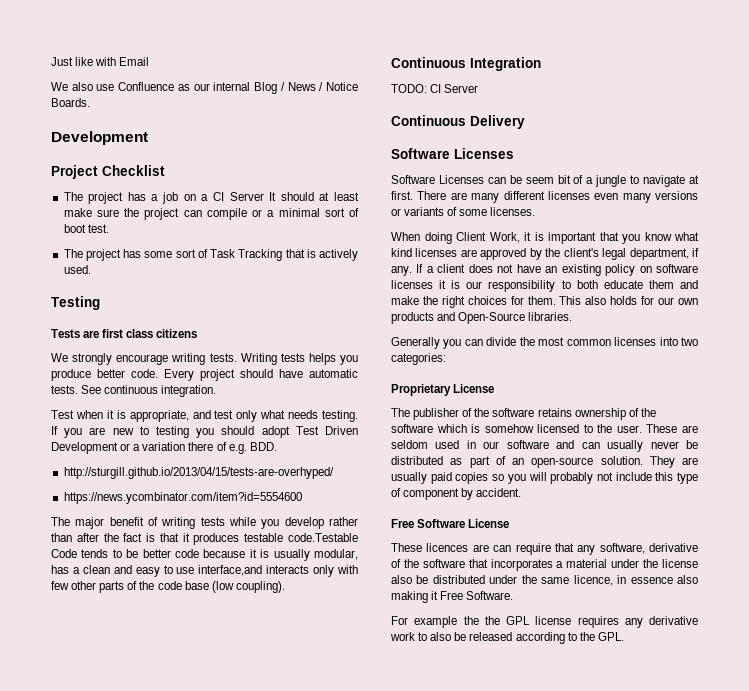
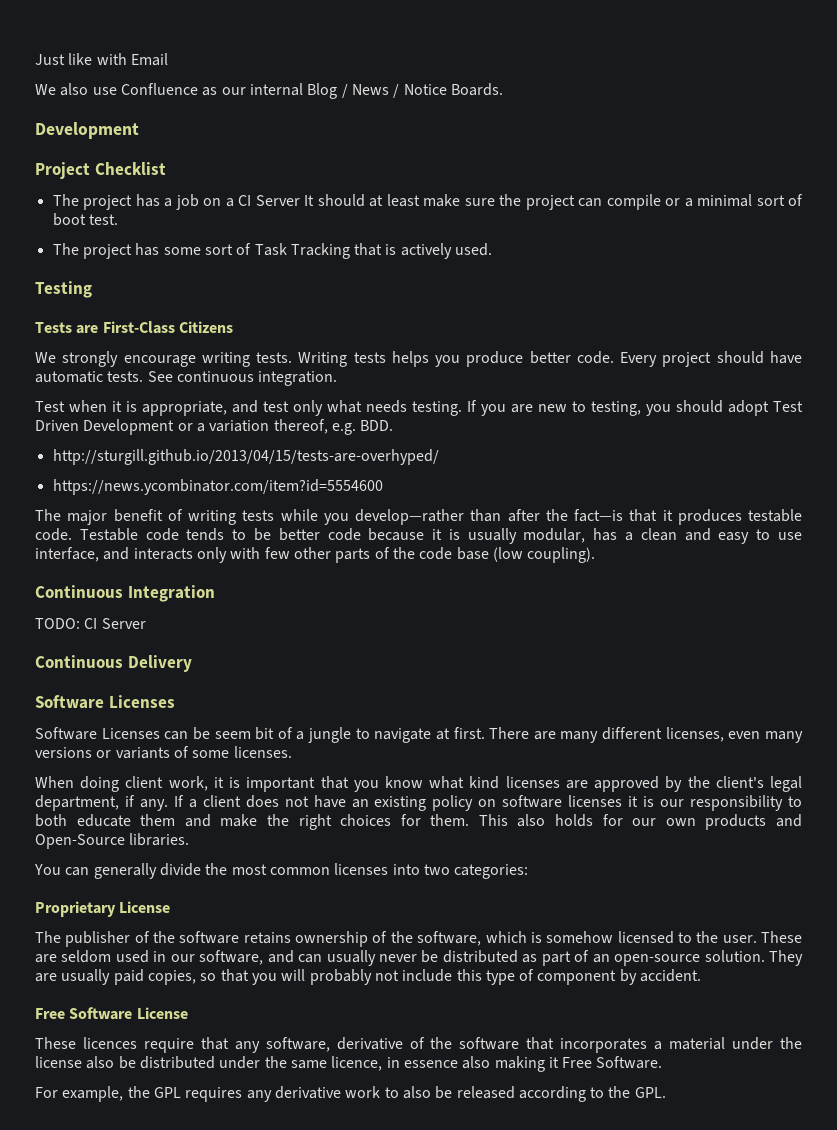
[102,329,198,338] first class citizens -> [102,321,233,334] First-Class Citizens
[156,426,189,438] testing -> [591,401,641,416] testing,
[188,442,227,451] there of -> [273,419,328,434] thereof,
[284,517,358,529] develop rather -> [355,509,464,525] develop—rather
[123,533,156,542] fact is -> [574,509,623,522] fact—is
[288,533,358,542] [51,549,77,558] code.Testable Code -> [35,528,179,541] code. Testable code
[198,565,263,576] interface,and -> [35,547,130,562] interface, and
[547,191,590,200] licenses -> [665,727,724,742] licenses,
[456,232,520,243] Client Work, -> [125,776,208,791] client work,
[391,337,483,349] Generally you can -> [34,863,157,879] You can generally
[391,424,433,433] software -> [417,931,482,946] software,
[506,440,549,449] software -> [199,950,264,965] software,
[455,472,505,484] copies so -> [147,969,249,985] copies, so that
[472,544,512,552] are can -> (137, 1043) none
[414,616,479,628] example the -> [62,1086,124,1102] example,
[535,616,572,625] license -> (181, 1092) none

